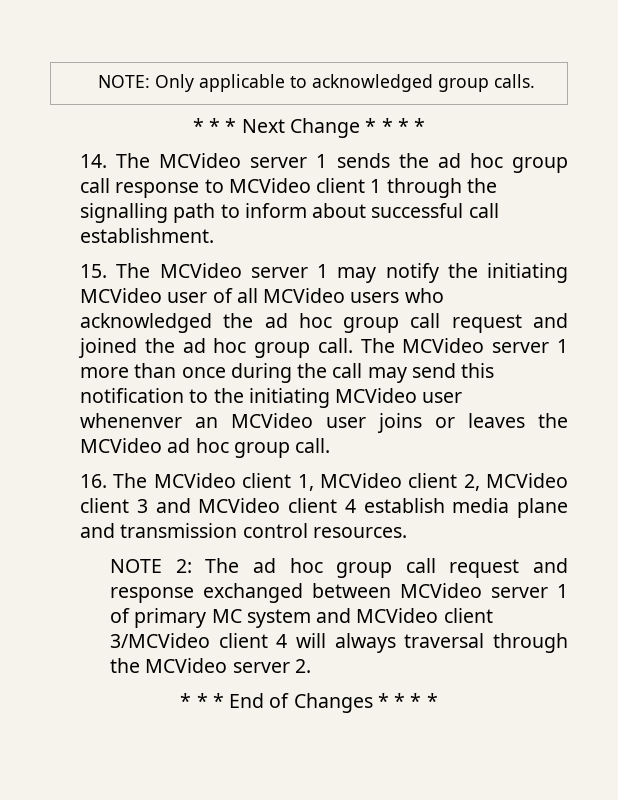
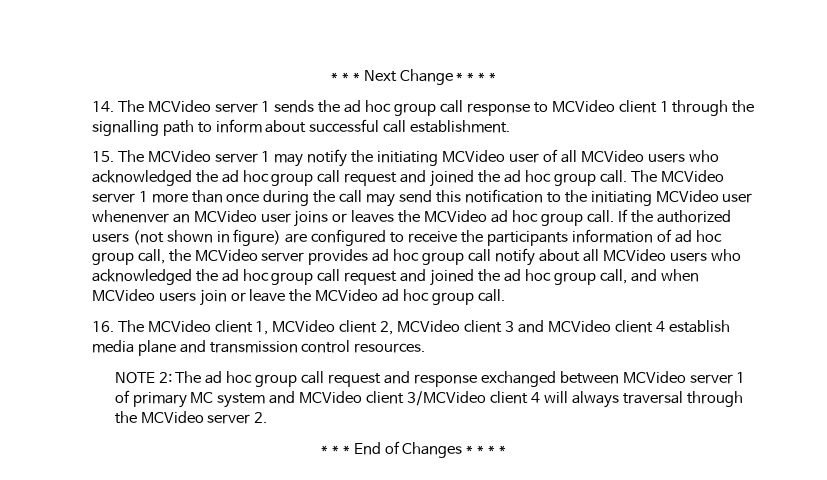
[97,74,535,92] NOTE: Only applicable to acknowledged group calls. // -> (330, 76) none
(331, 445) none -> [617,209,731,223] [91,229,722,246] [91,248,741,266] [91,269,699,286] [91,289,505,306] If the authorized users (not shown in figure) are configured to receive the participants information of ad hoc group call, the MCVideo server provides ad hoc group call notify about all MCVideo users who acknowledged the ad hoc group call request and joined the ad hoc group call, and when MCVideo users join or leave the MCVideo ad hoc group call.

